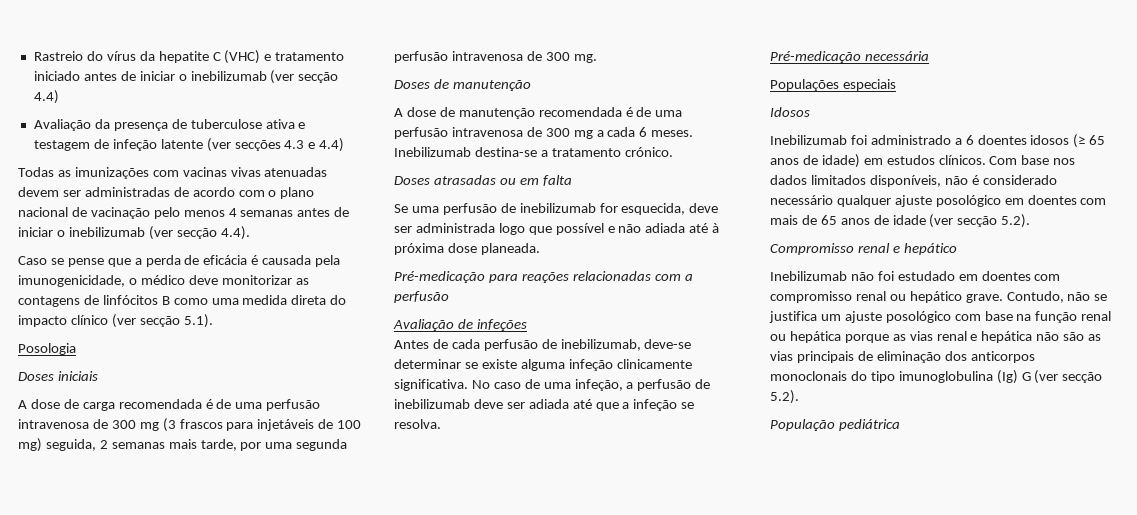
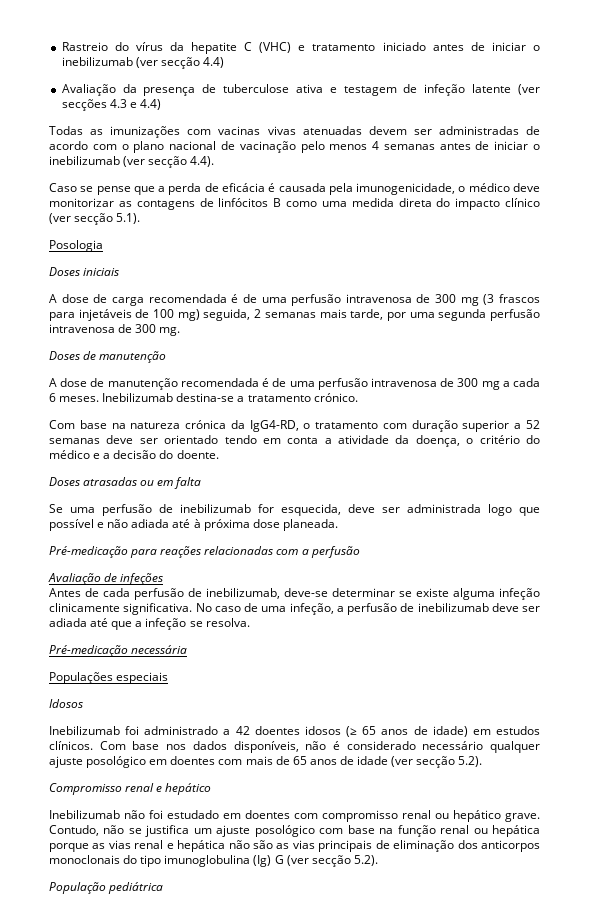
(673, 152) none -> [49,420,540,432] [49,435,540,447] [49,450,219,459] // Com base na natureza crónica da IgG4-RD, o tratamento com duração superior a 52 semanas deve ser orientado tendo em conta a atividade da doença, o critério do médico e a decisão do doente.
[965,135,974,145] 6 -> [235,726,250,735] 42
[810,175,866,185] limitados -> (227, 745) none

